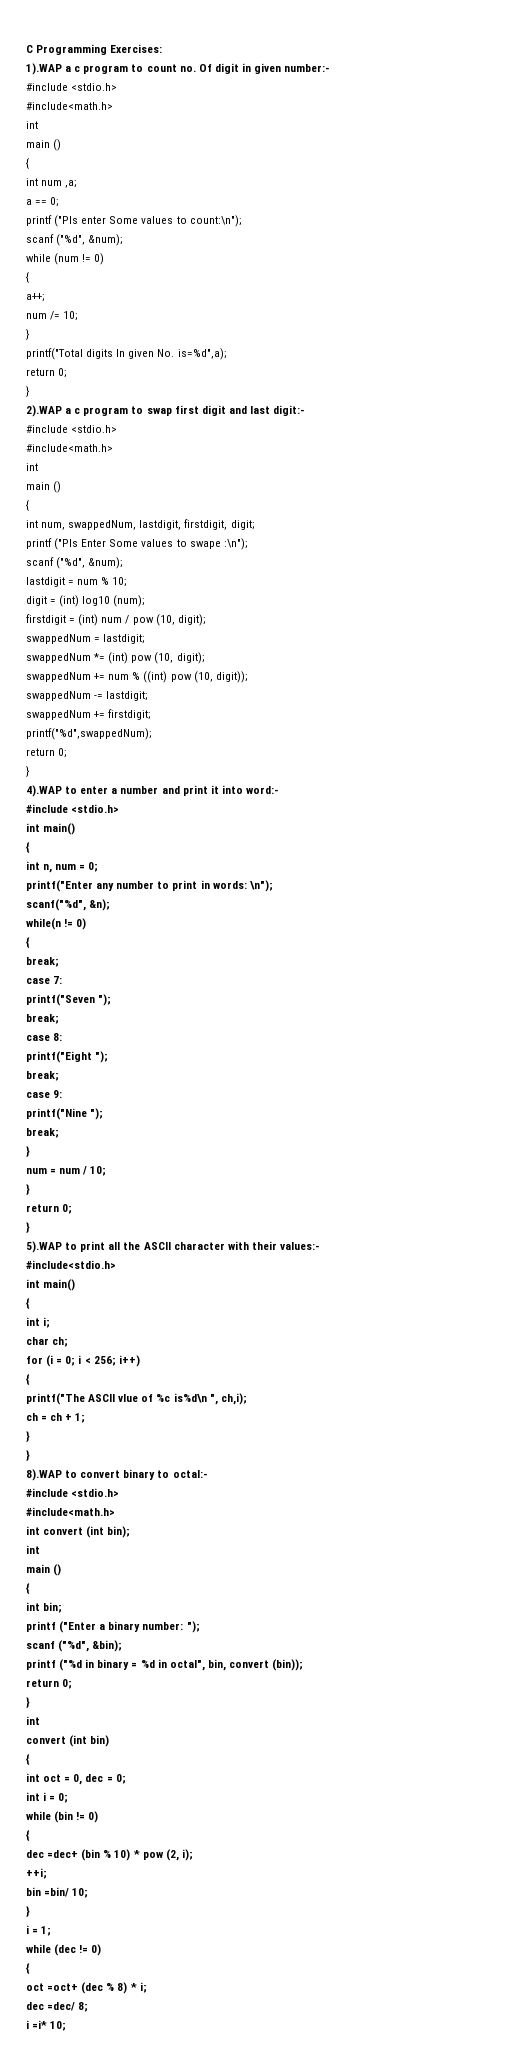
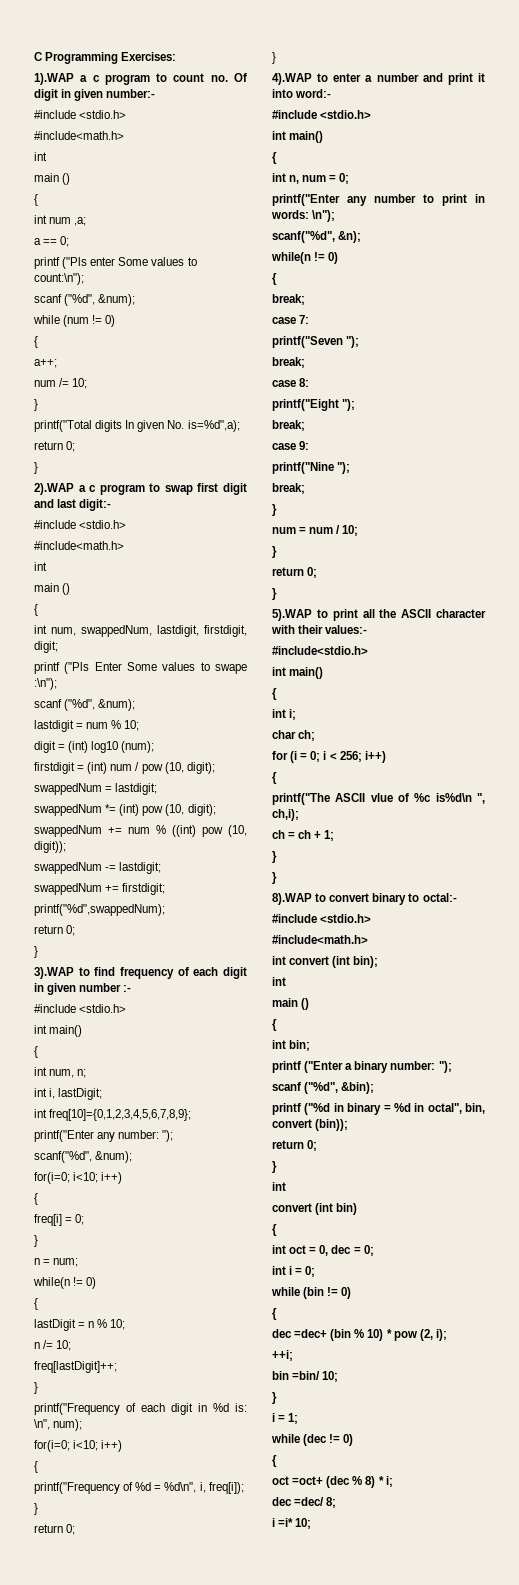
(29, 771) none -> [34,967,247,979] [34,983,132,995] [34,1004,127,1013] [34,1025,83,1037] [34,1046,38,1058] [34,1067,87,1078] [34,1088,103,1100] [34,1109,192,1121] [34,1130,174,1142] [34,1151,133,1163] [34,1172,123,1184] [34,1193,38,1205] [34,1214,85,1226] [34,1235,38,1247] [34,1258,79,1267] [33,1277,97,1289] [34,1298,38,1310] [34,1319,126,1331] [34,1340,72,1351] [34,1361,117,1373] [34,1382,38,1394] [34,1403,247,1415] [34,1419,83,1431] [34,1440,123,1452] [34,1461,38,1473] [34,1482,244,1494] [34,1503,38,1515] [34,1524,76,1535] [272,52,276,64] // 3).WAP to find frequency of each digit in given number :- // #include <stdio.h> // int main() // { // int num, n; // int i, lastDigit; // int freq[10]={0,1,2,3,4,5,6,7,8,9}; // printf("Enter any number: "); // scanf("%d", &num); // for(i=0; i<10; i++) // { // freq[i] = 0; // } // n = num; // while(n != 0) // { // lastDigit = n % 10; // n /= 10; // freq[lastDigit]++; // } // printf("Frequency of each digit in %d is: \n", num); // for(i=0; i<10; i++) // { // printf("Frequency of %d = %d\n", i, freq[i]); // } // return 0; // }

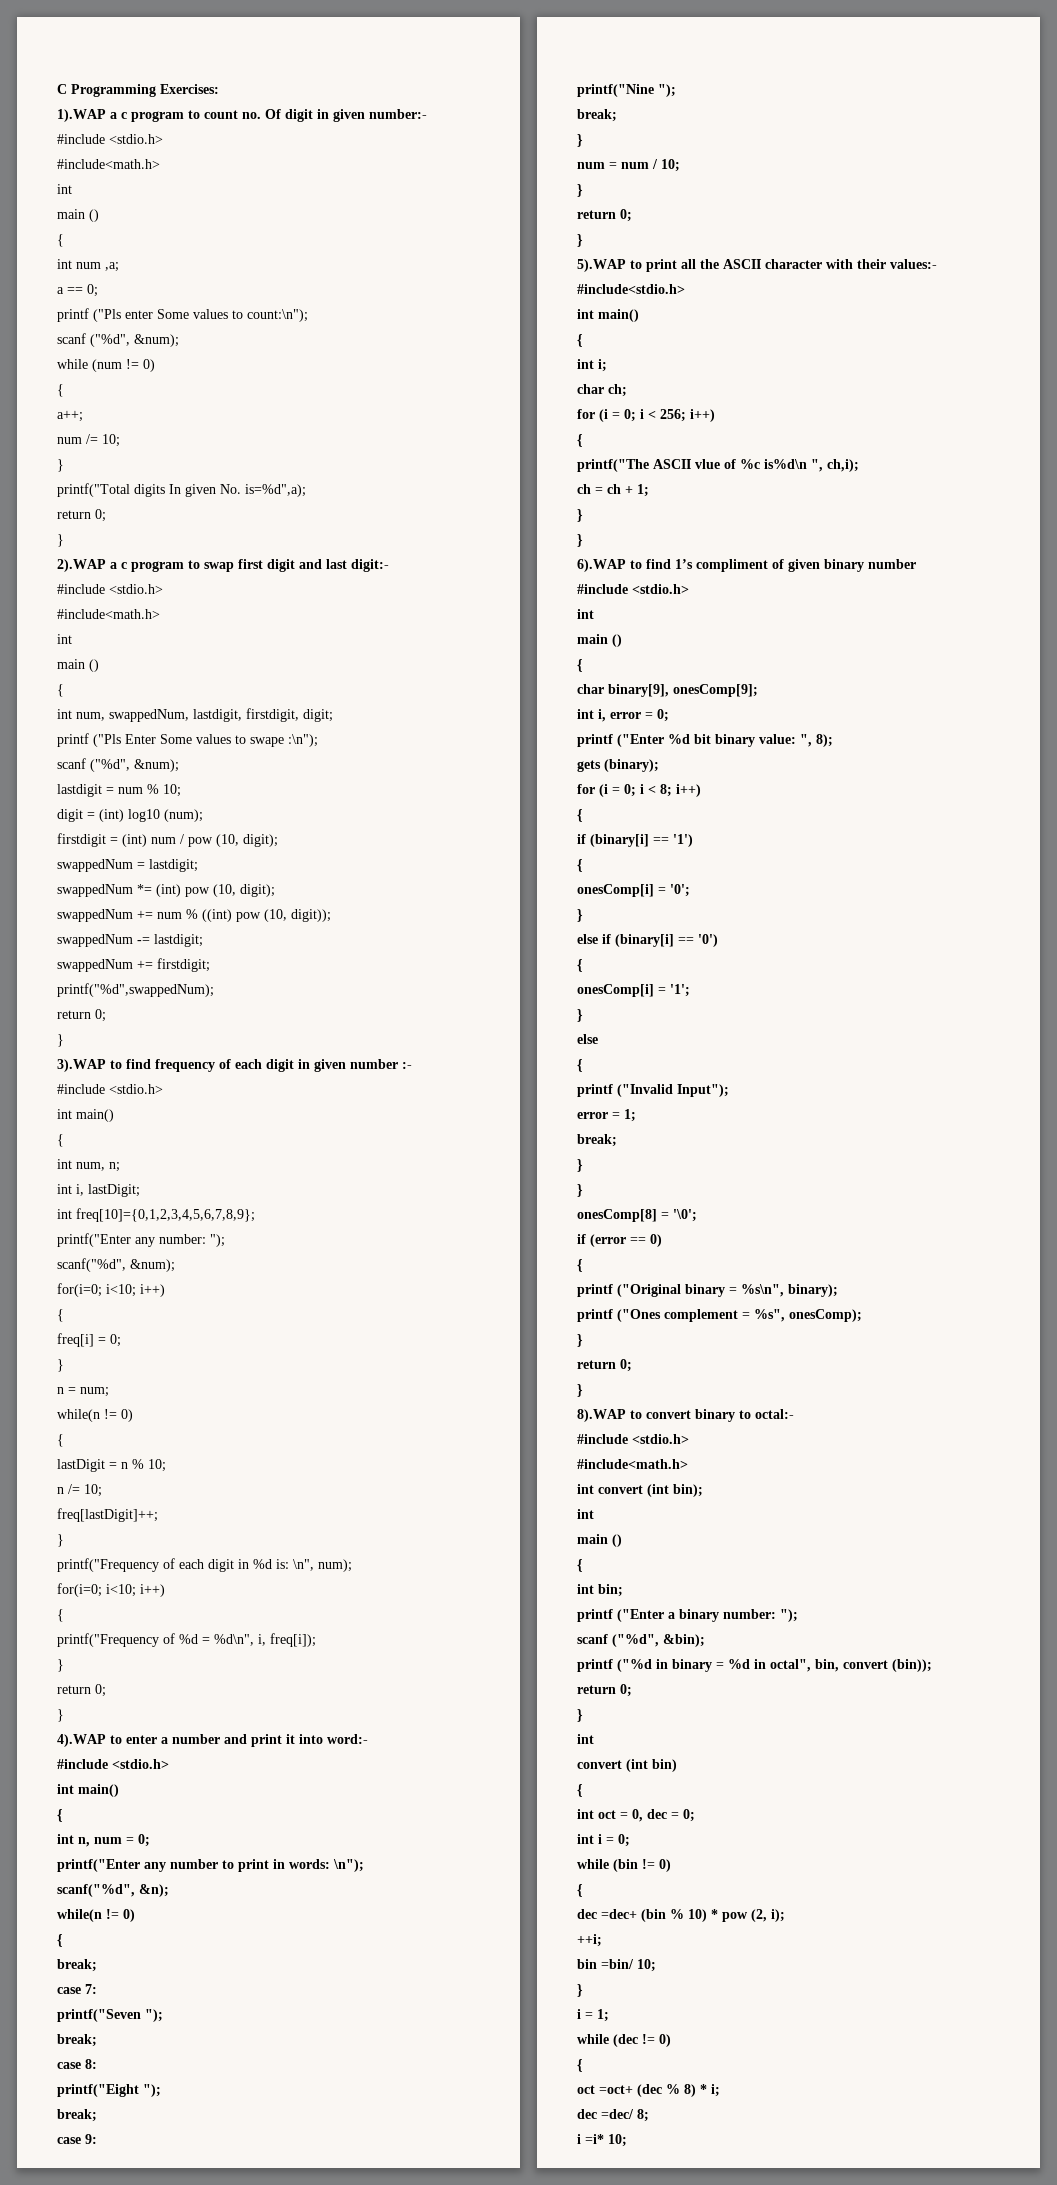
(277, 878) none -> [577,559,916,572] [577,584,689,594] [577,609,594,619] [577,634,622,647] [577,659,583,672] [577,684,758,697] [577,709,669,722] [577,734,833,747] [577,759,659,772] [577,784,701,797] [577,809,583,822] [577,834,693,847] [577,859,583,872] [577,884,690,897] [577,909,583,922] [577,934,718,947] [577,959,583,972] [577,984,690,997] [577,1009,583,1022] [577,1034,598,1044] [577,1059,583,1072] [577,1084,729,1097] [577,1109,636,1122] [577,1134,617,1147] [577,1159,583,1172] [577,1184,583,1197] [577,1209,697,1222] [577,1234,662,1247] [577,1259,583,1272] [577,1284,838,1297] [577,1309,862,1322] [577,1334,583,1347] [577,1359,632,1372] [577,1384,583,1397] // 6).WAP to find 1’s compliment of given binary number // #include <stdio.h> // int // main () // { // char binary[9], onesComp[9]; // int i, error = 0; // printf ("Enter %d bit binary value: ", 8); // gets (binary); // for (i = 0; i < 8; i++) // { // if (binary[i] == '1') // { // onesComp[i] = '0'; // } // else if (binary[i] == '0') // { // onesComp[i] = '1'; // } // else // { // printf ("Invalid Input"); // error = 1; // break; // } // } // onesComp[8] = '\0'; // if (error == 0) // { // printf ("Original binary = %s\n", binary); // printf ("Ones complement = %s", onesComp); // } // return 0; // }

